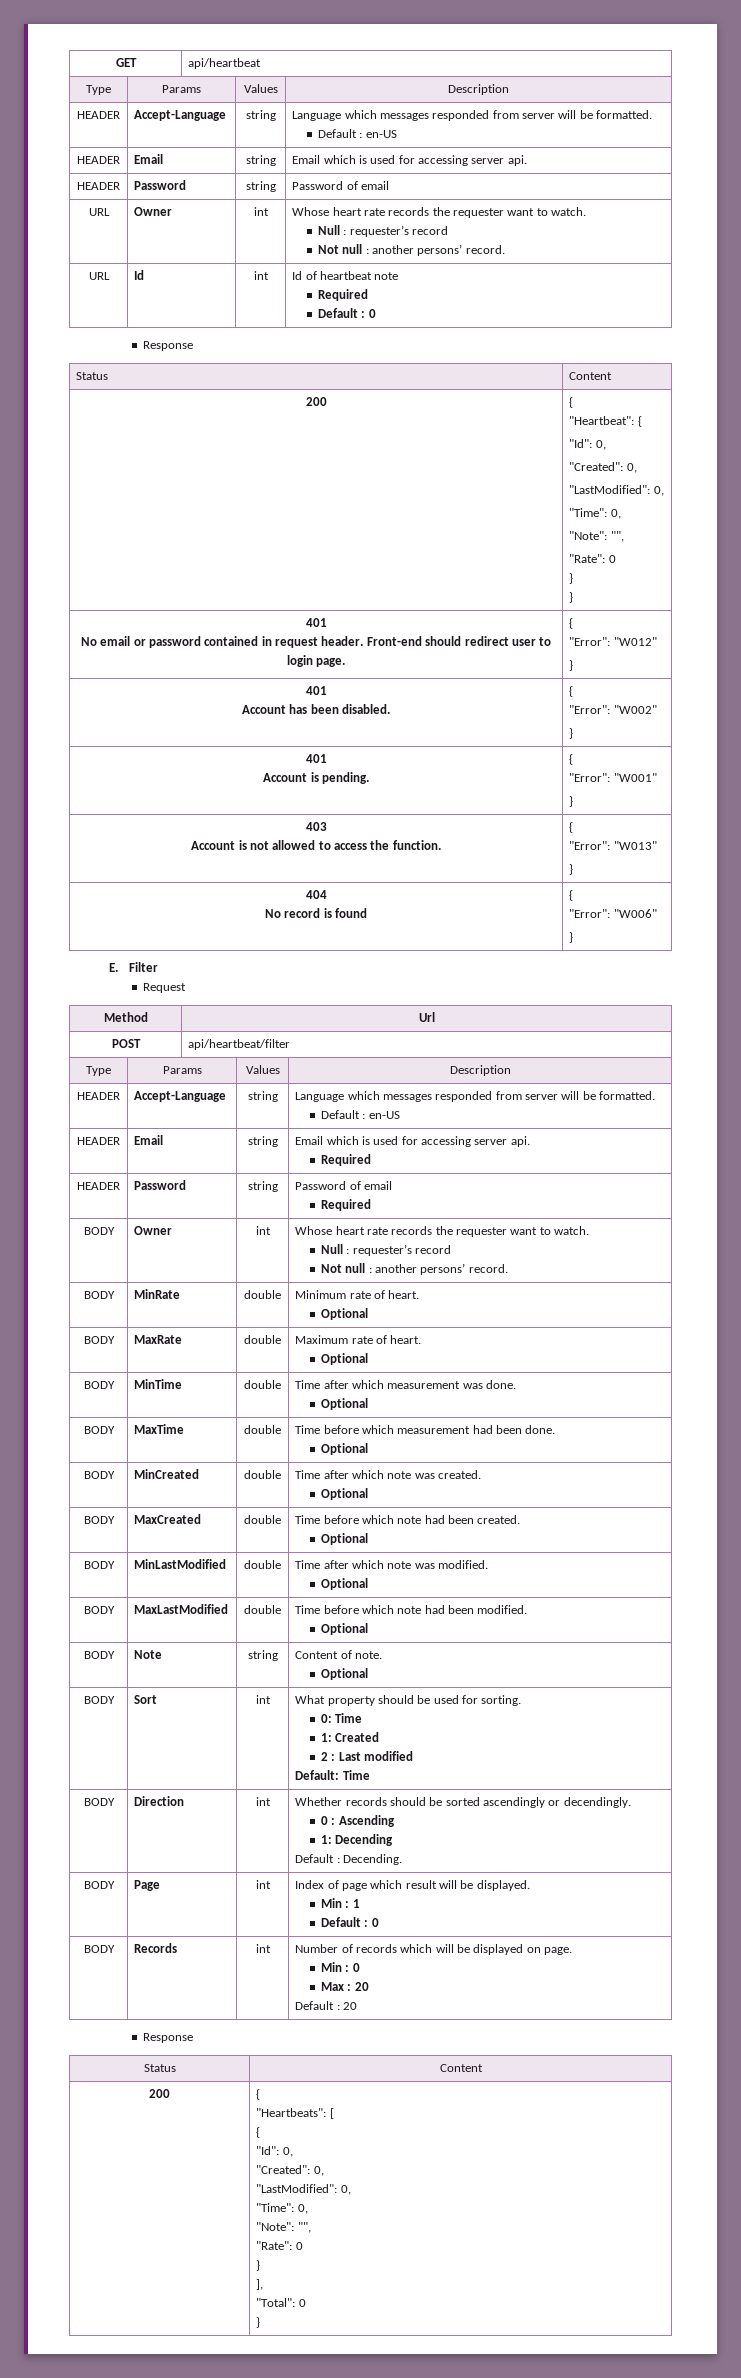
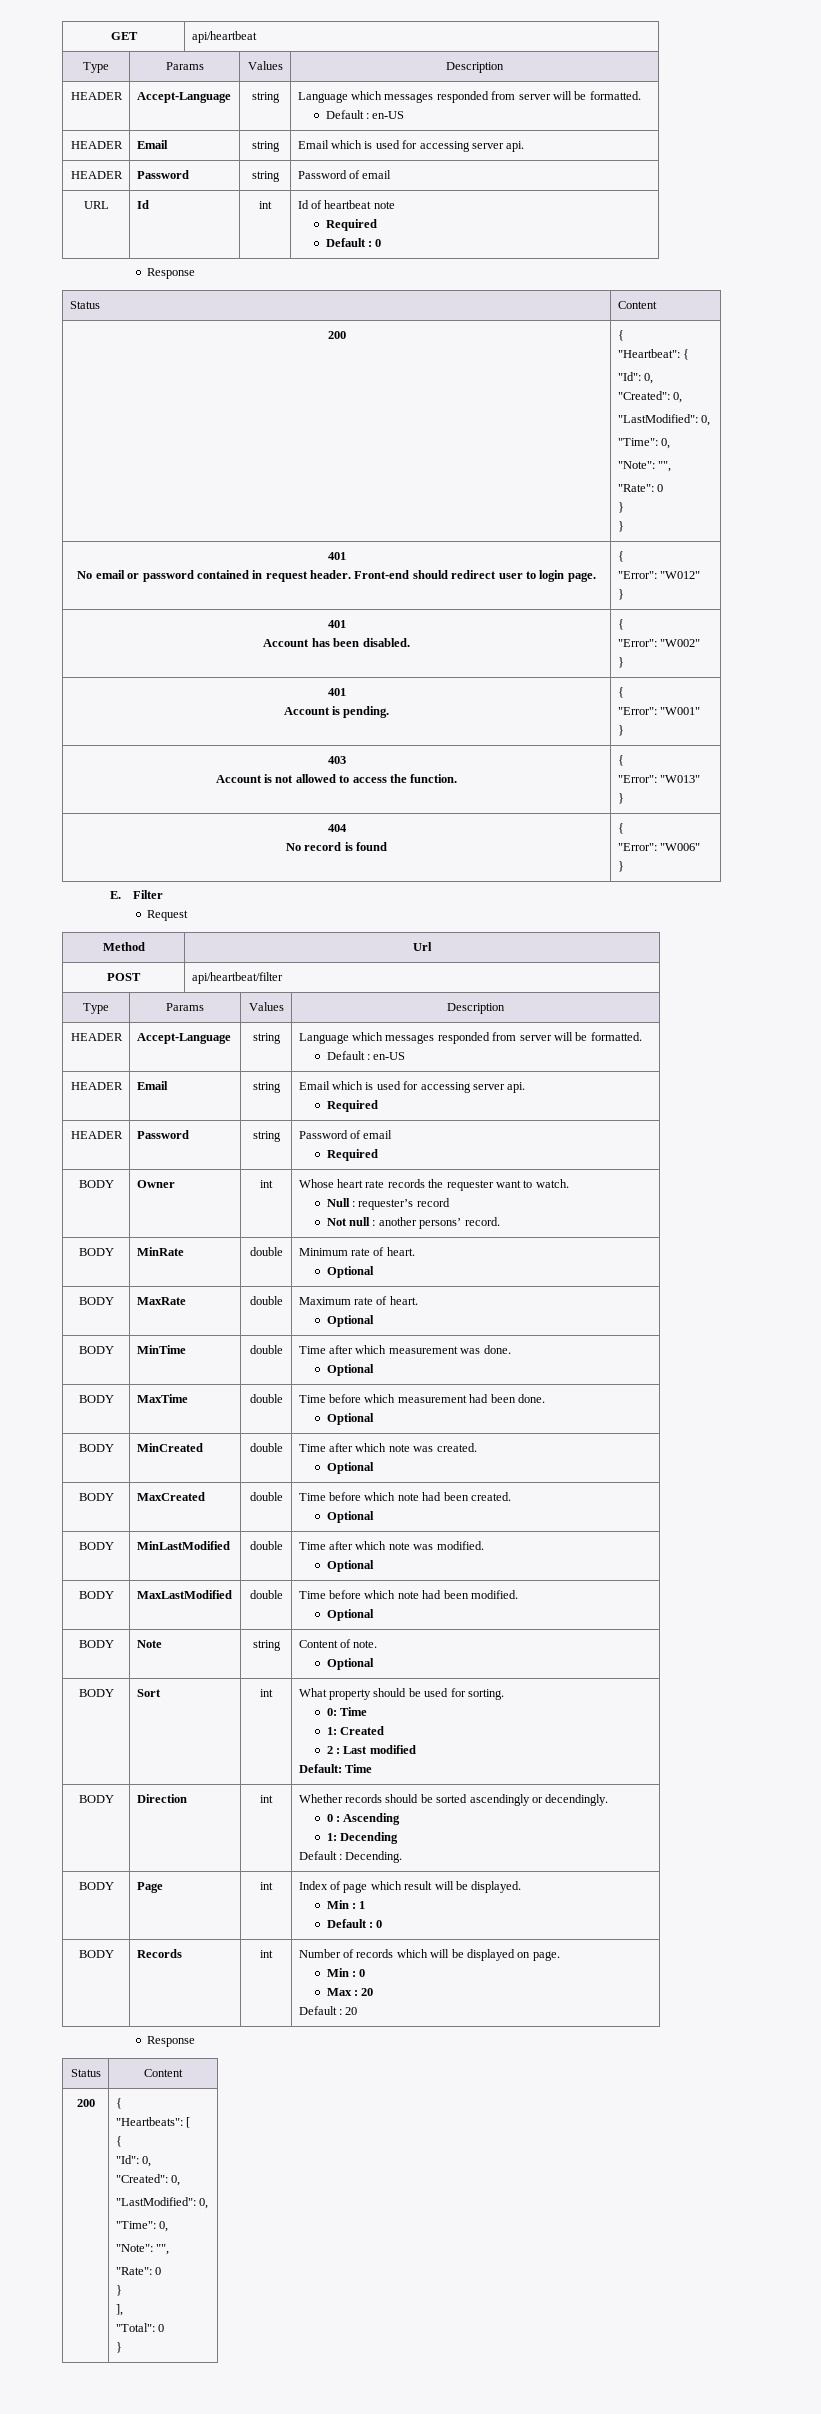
[88,208,110,216] [134,207,173,216] [253,207,269,216] [292,207,587,218] [317,225,449,237] [317,244,505,256] // URL | Owner | int | Whose heart rate records the requester want to watch. // Null : requester’s record // Not null : another persons’ record. -> (392, 174) none

